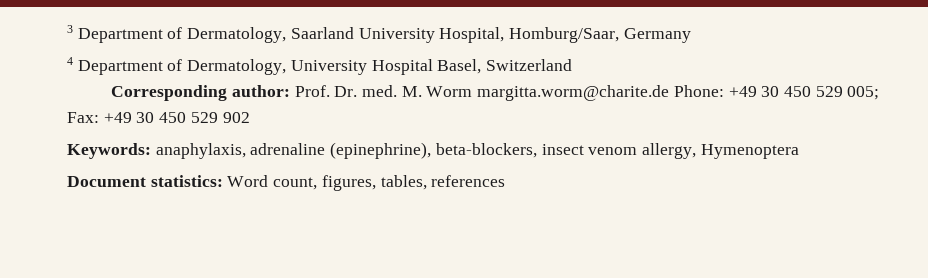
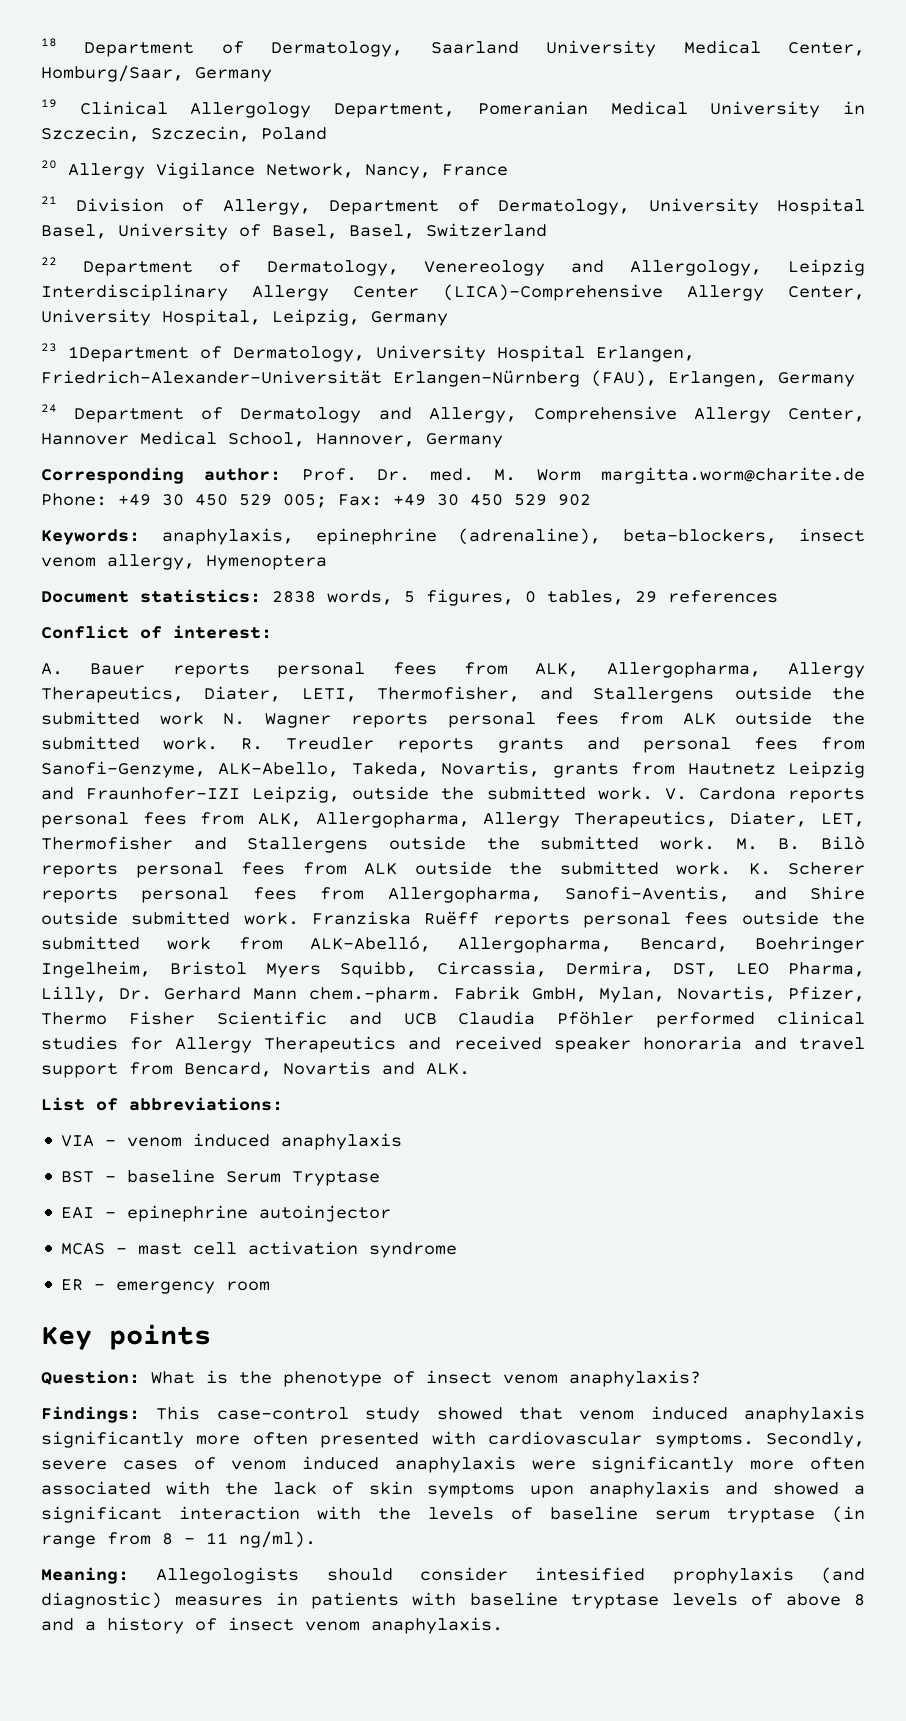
[67,25,73,33] 3 -> [41,38,57,47] 18
[439,27,505,43] Hospital, -> [683,40,865,56] Medical Center,
[67,57,73,65] 4 -> [41,99,865,118] [41,126,327,142] [41,160,508,179] [41,196,311,215] 19 Clinical Allergology Department, Pomeranian Medical University in Szczecin, Szczecin, Poland // 20 Allergy Vigilance Network, Nancy, France // 21 Division of Allergy,
[486,59,573,71] Switzerland -> [118,223,547,240] [41,257,865,276] [41,284,865,301] [41,309,448,326] [41,343,695,362] [41,370,855,387] [41,404,865,423] [41,431,503,448] University of Basel, Basel, Switzerland // 22 Department of Dermatology, Venereology and Allergology, Leipzig Interdisciplinary Allergy Center (LICA)-Comprehensive Allergy Center, University Hospital, Leipzig, Germany // 23 1Department of Dermatology, University Hospital Erlangen, Friedrich-Alexander-Universität Erlangen-Nürnberg (FAU), Erlangen, Germany // 24 Department of Dermatology and Allergy, Comprehensive Allergy Center, Hannover Medical School, Hannover, Germany
[250,142,432,159] adrenaline (epinephrine), -> [315,528,602,545] epinephrine (adrenaline),
[227,175,506,191] Word count, figures, tables, references -> [272,589,778,606] [41,625,272,639] [41,662,865,678] [41,686,866,703] [41,711,866,728] [41,736,865,753] [41,761,866,778] [41,786,865,803] [41,811,865,828] [41,836,865,853] [41,861,865,878] [41,886,866,903] [41,911,865,928] [41,936,865,953] [41,961,865,978] [41,986,865,1003] [41,1011,865,1028] [41,1036,865,1053] [41,1061,470,1078] [41,1097,283,1111] [61,1133,403,1150] [61,1169,381,1186] [61,1205,392,1222] [61,1241,458,1258] [61,1279,271,1294] [41,1324,211,1350] [41,1370,701,1387] [41,1406,865,1423] [41,1431,865,1448] [41,1456,866,1473] [41,1481,865,1498] [41,1506,865,1523] [41,1531,316,1548] [41,1567,865,1584] [41,1592,866,1609] [41,1617,503,1634] 2838 words, 5 figures, 0 tables, 29 references // Conflict of interest: // A. Bauer reports personal fees from ALK, Allergopharma, Allergy Therapeutics, Diater, LETI, Thermofisher, and Stallergens outside the submitted work N. Wagner reports personal fees from ALK outside the submitted work. R. Treudler reports grants and personal fees from Sanofi-Genzyme, ALK-Abello, Takeda, Novartis, grants from Hautnetz Leipzig and Fraunhofer-IZI Leipzig, outside the submitted work. V. Cardona reports personal fees from ALK, Allergopharma, Allergy Therapeutics, Diater, LET, Thermofisher and Stallergens outside the submitted work. M. B. Bilò reports personal fees from ALK outside the submitted work. K. Scherer reports personal fees from Allergopharma, Sanofi-Aventis, and Shire outside submitted work. Franziska Ruëff reports personal fees outside the submitted work from ALK-Abelló, Allergopharma, Bencard, Boehringer Ingelheim, Bristol Myers Squibb, Circassia, Dermira, DST, LEO Pharma, Lilly, Dr. Gerhard Mann chem.-pharm. Fabrik GmbH, Mylan, Novartis, Pfizer, Thermo Fisher Scientific and UCB Claudia Pföhler performed clinical studies for Allergy Therapeutics and received speaker honoraria and travel support from Bencard, Novartis and ALK. // List of abbreviations: // VIA - venom induced anaphylaxis // BST - baseline Serum Tryptase // EAI - epinephrine autoinjector // MCAS - mast cell activation syndrome // ER - emergency room // Key points // Question: What is the phenotype of insect venom anaphylaxis? // Findings: This case-control study showed that venom induced anaphylaxis significantly more often presented with cardiovascular symptoms. Secondly, severe cases of venom induced anaphylaxis were significantly more often associated with the lack of skin symptoms upon anaphylaxis and showed a significant interaction with the levels of baseline serum tryptase (in range from 8 - 11 ng/ml). // Meaning: Allegologists should consider intesified prophylaxis (and diagnostic) measures in patients with baseline tryptase levels of above 8 and a history of insect venom anaphylaxis.

